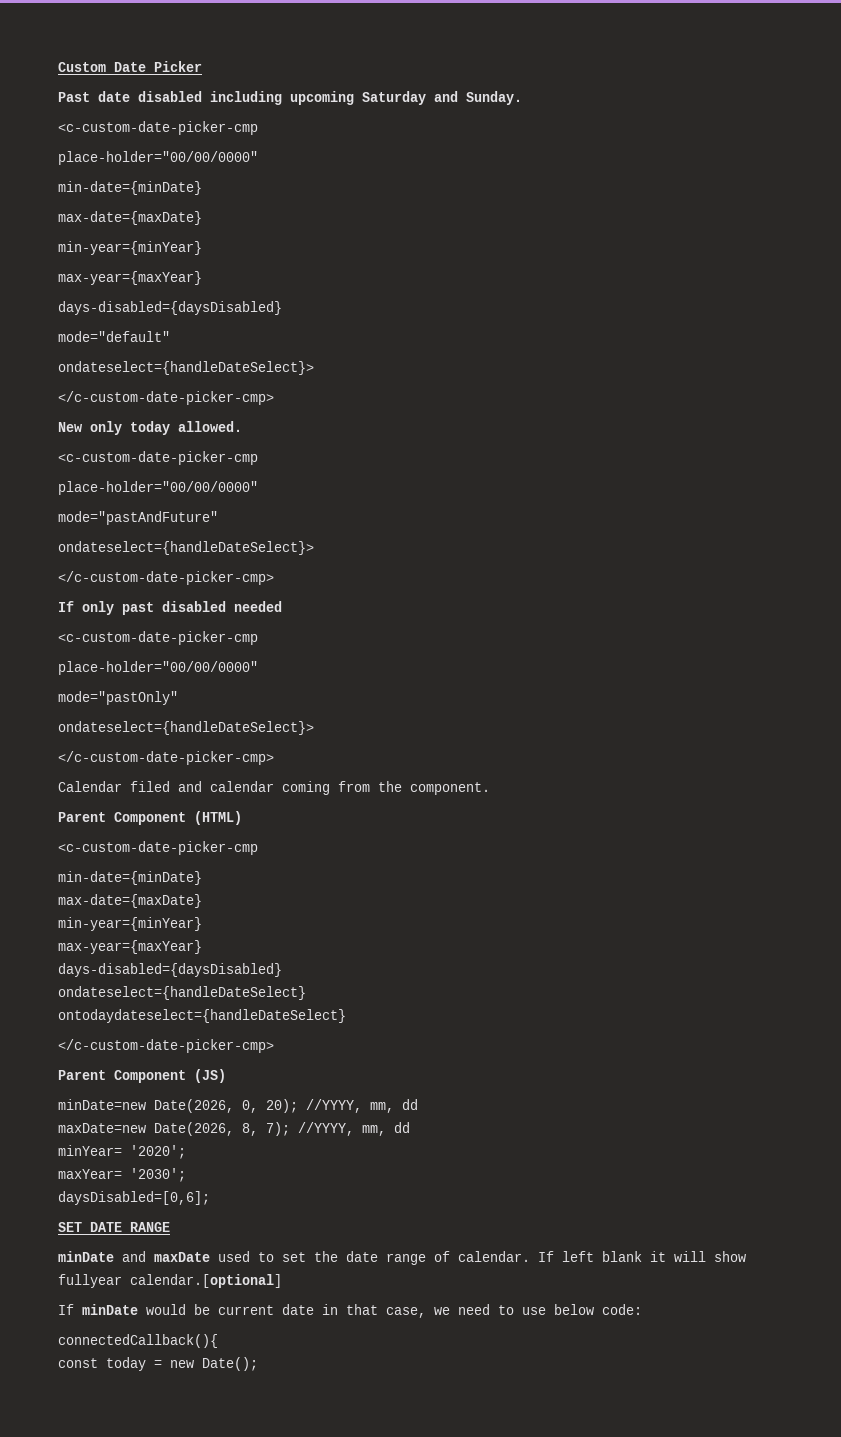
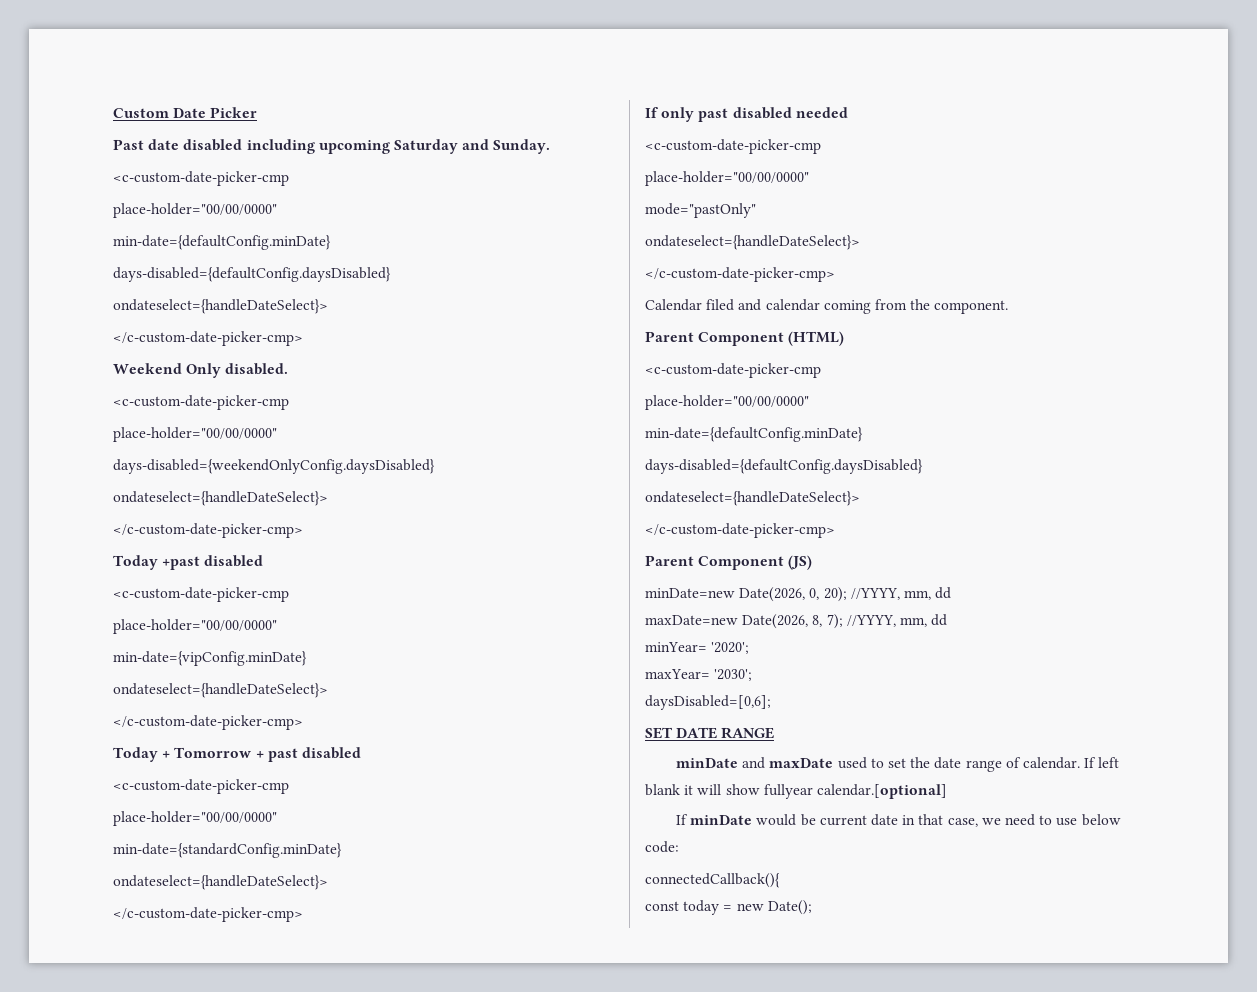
[58,181,202,195] [58,211,202,225] [58,241,202,255] [58,271,202,285] [58,301,282,315] [58,331,170,342] [58,361,314,375] [58,391,274,405] [58,421,242,435] [58,451,258,465] [58,481,258,495] [58,511,218,525] min-date={minDate} // max-date={maxDate} // min-year={minYear} // max-year={maxYear} // days-disabled={daysDisabled} // mode="default" // ondateselect={handleDateSelect}> // </c-custom-date-picker-cmp> // New only today allowed. // <c-custom-date-picker-cmp // place-holder="00/00/0000" // mode="pastAndFuture" -> [113,235,331,250] [113,267,391,282] [113,299,328,314] [113,331,303,346] [113,363,289,378] [113,395,289,410] [113,427,277,442] [113,459,435,474] [113,491,328,506] [113,523,303,538] [113,555,264,570] [113,587,289,602] [113,619,277,634] [113,651,307,666] [113,683,328,698] [113,715,303,730] [113,747,361,762] [113,779,289,794] [113,811,277,826] [113,843,342,858] min-date={defaultConfig.minDate} // days-disabled={defaultConfig.daysDisabled} // ondateselect={handleDateSelect}> // </c-custom-date-picker-cmp> // Weekend Only disabled. // <c-custom-date-picker-cmp // place-holder="00/00/0000" // days-disabled={weekendOnlyConfig.daysDisabled} // ondateselect={handleDateSelect}> // </c-custom-date-picker-cmp> // Today +past disabled // <c-custom-date-picker-cmp // place-holder="00/00/0000" // min-date={vipConfig.minDate} // ondateselect={handleDateSelect}> // </c-custom-date-picker-cmp> // Today + Tomorrow + past disabled // <c-custom-date-picker-cmp // place-holder="00/00/0000" // min-date={standardConfig.minDate}
[58,871,202,885] [58,894,202,908] [58,917,202,931] [58,940,202,954] [58,963,282,977] [58,986,306,1000] [58,1009,346,1023] min-date={minDate} // max-date={maxDate} // min-year={minYear} // max-year={maxYear} // days-disabled={daysDisabled} // ondateselect={handleDateSelect} // ontodaydateselect={handleDateSelect} -> [645,395,809,410] [645,427,863,442] [645,459,923,474] [645,491,860,506] place-holder="00/00/0000" // min-date={defaultConfig.minDate} // days-disabled={defaultConfig.daysDisabled} // ondateselect={handleDateSelect}>

